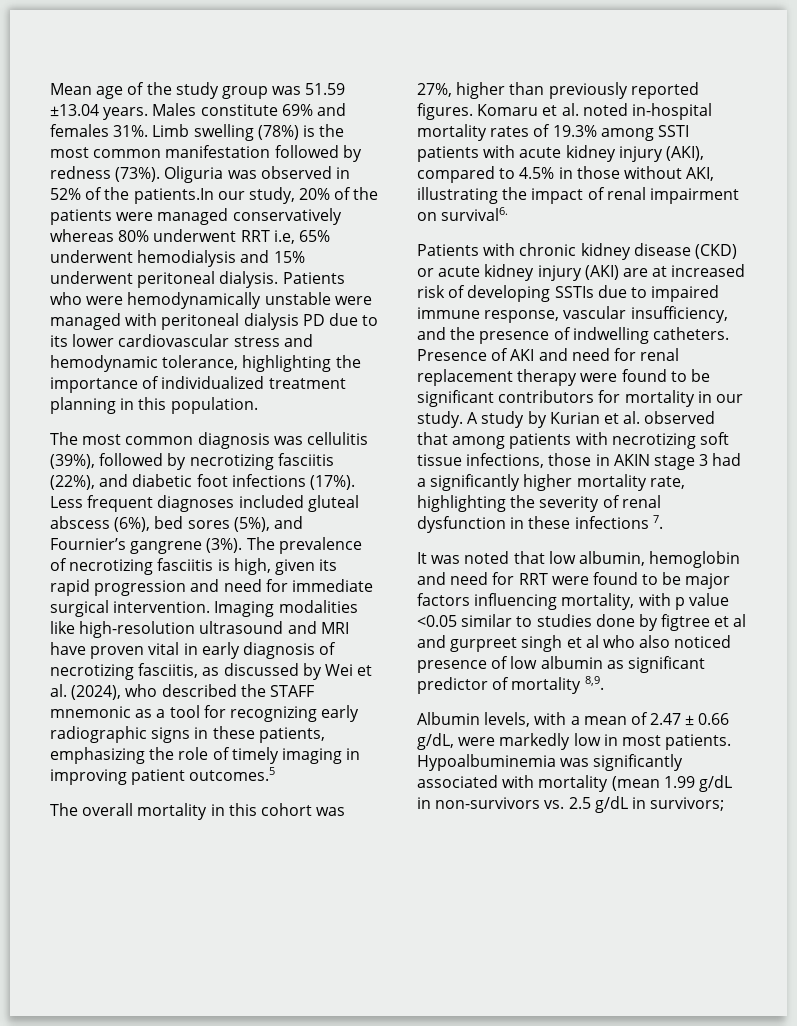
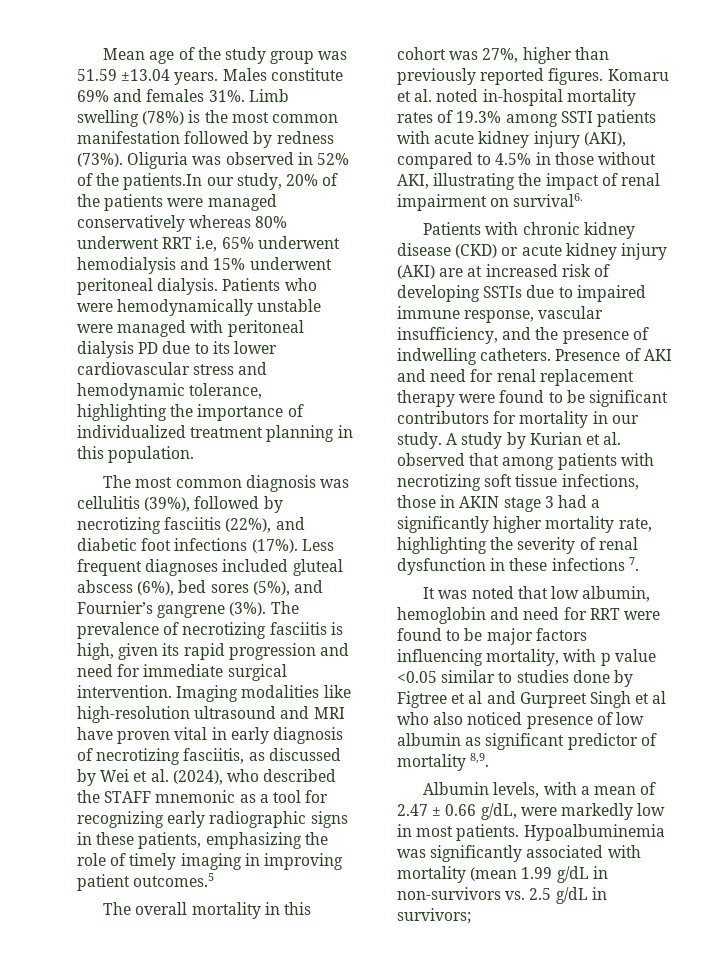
[661,614,711,631] figtree -> [397,691,447,708] Figtree
[450,635,563,652] gurpreet singh -> [519,691,631,708] Gurpreet Singh

